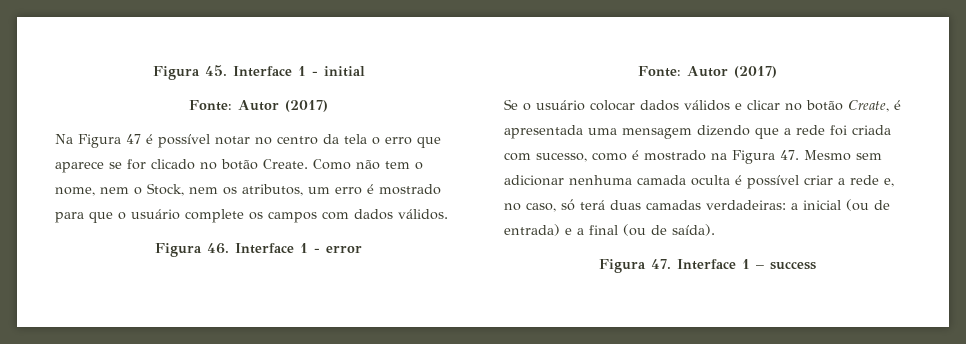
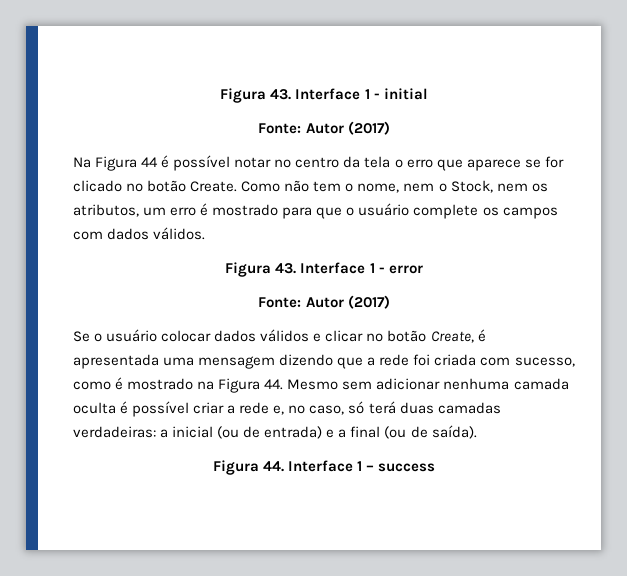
[152,65,227,80] Figura 45. -> [220,88,292,103] Figura 43.
[126,134,141,144] 47 -> [141,157,159,167] 44
[207,243,229,254] 46. -> [275,263,297,274] 43.
[780,150,799,160] 47. -> [264,379,284,390] 44.
[651,259,671,269] 47. -> [262,461,284,472] 44.

